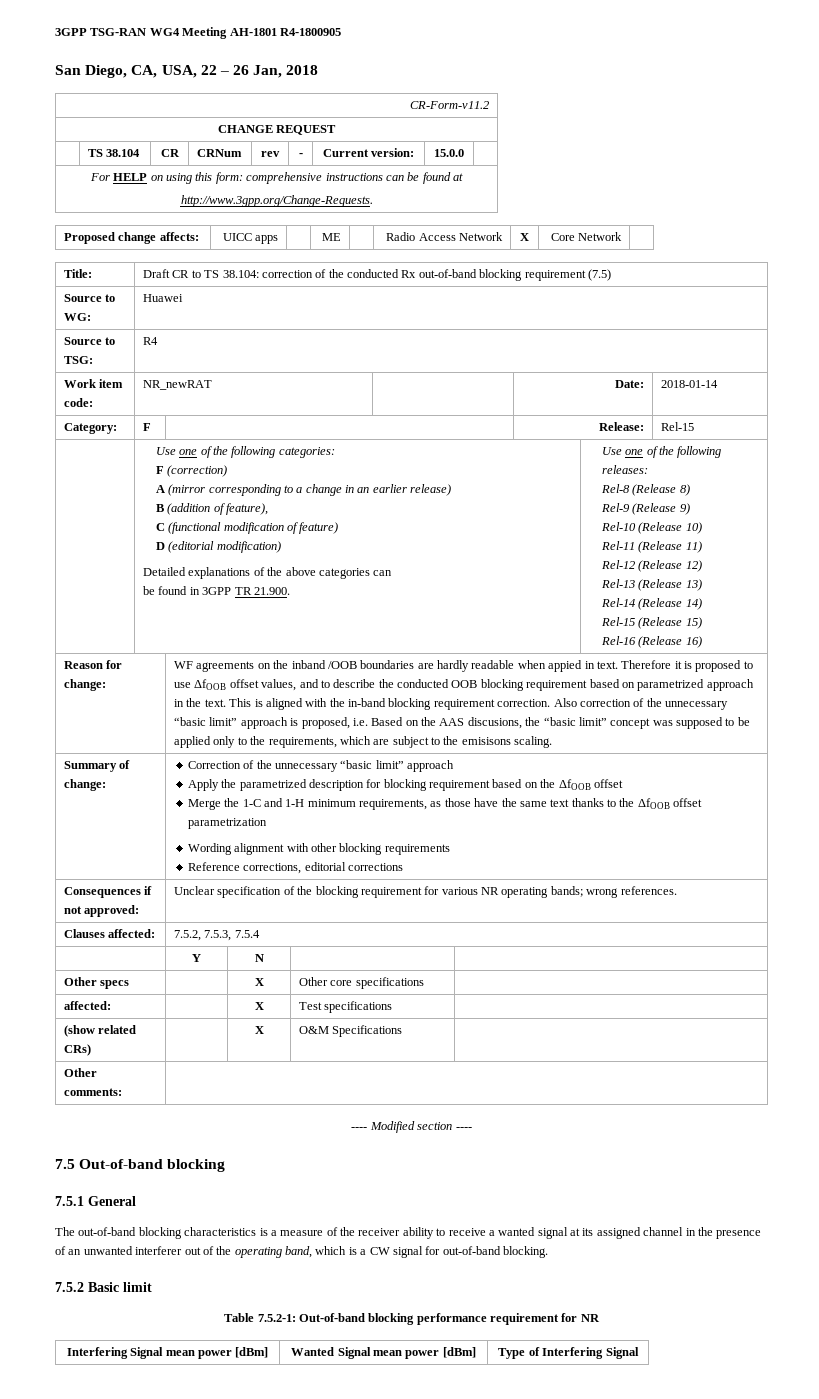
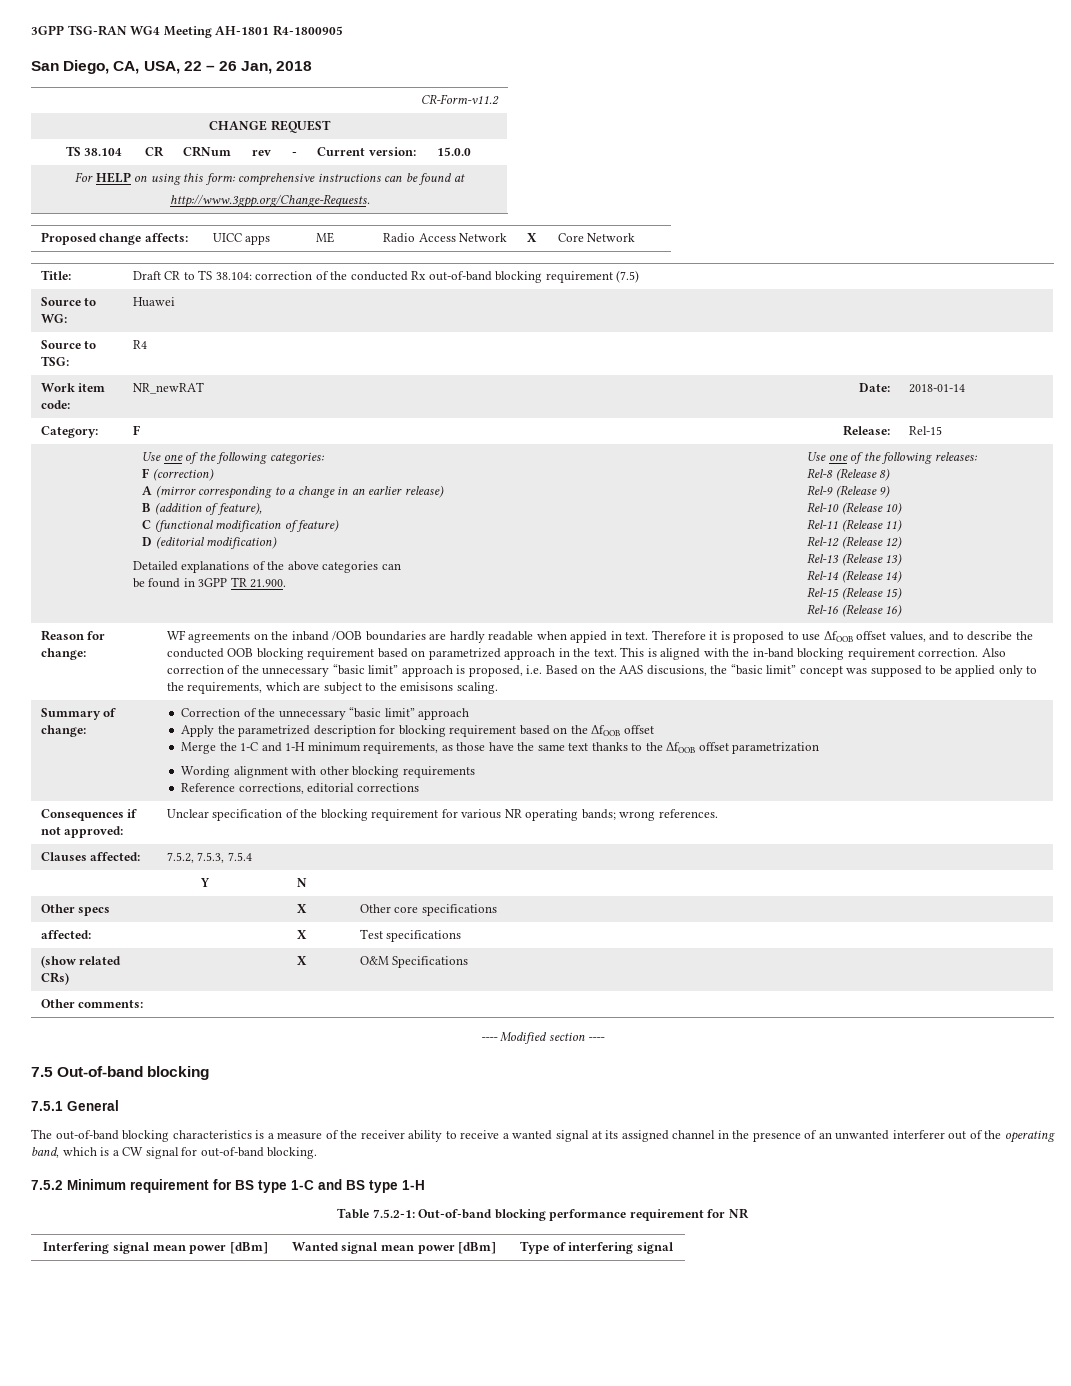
[88,1282,152,1292] Basic limit -> [67,1179,425,1193] Minimum requirement for BS type 1-C and BS type 1-H
[130,1347,164,1359] Signal -> [112,1242,150,1254] signal
[337,1347,371,1359] Signal -> [341,1242,379,1254] signal
[542,1347,639,1359] Interfering Signal -> [568,1242,674,1254] interfering signal

